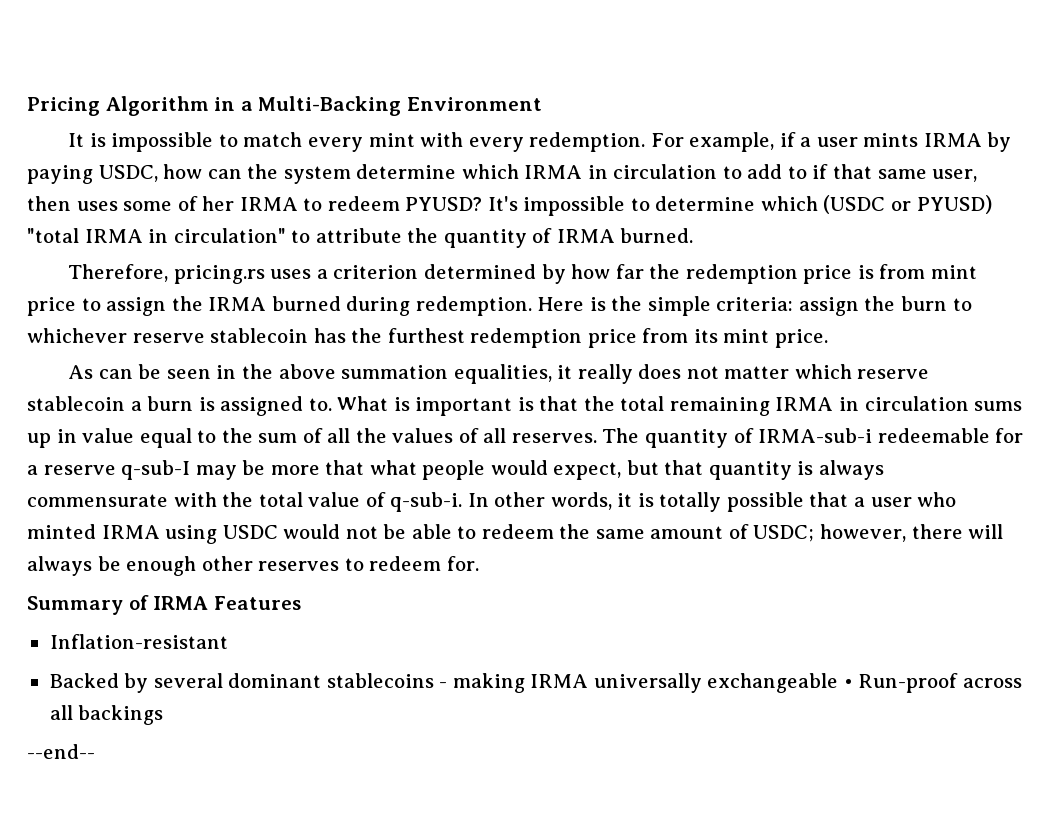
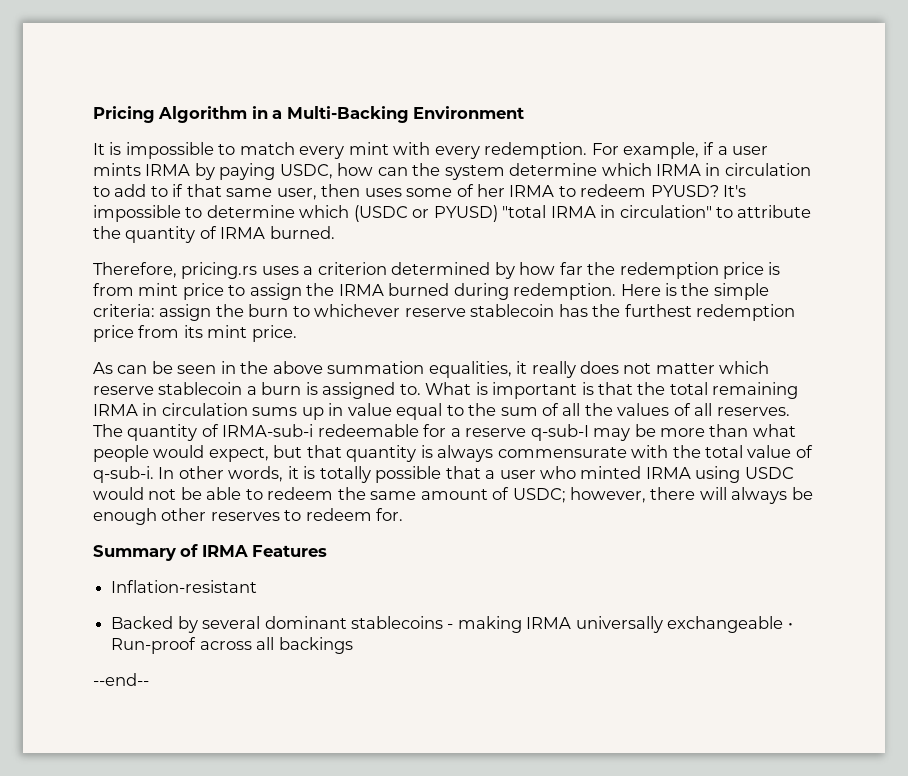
[325,460,365,475] that -> [709,424,749,437] than

